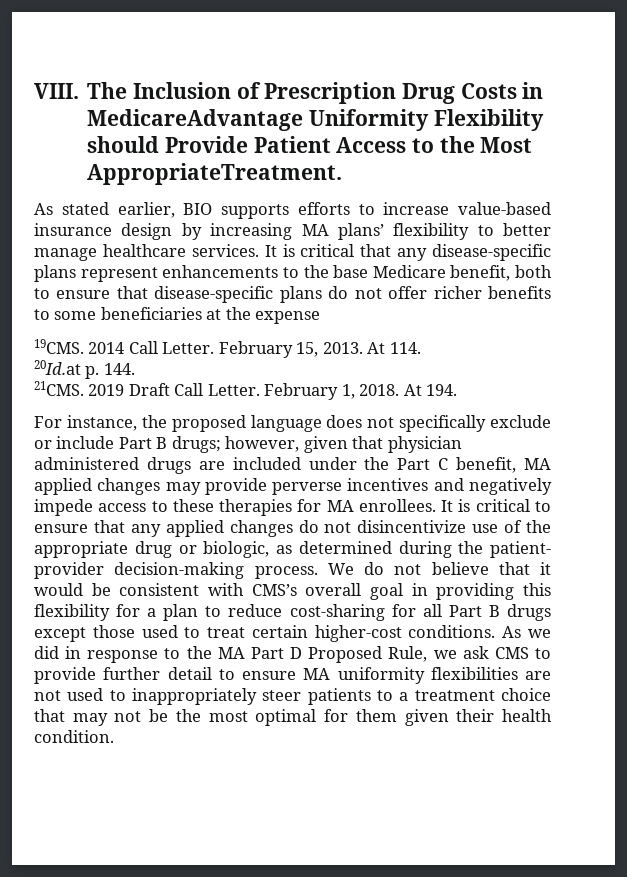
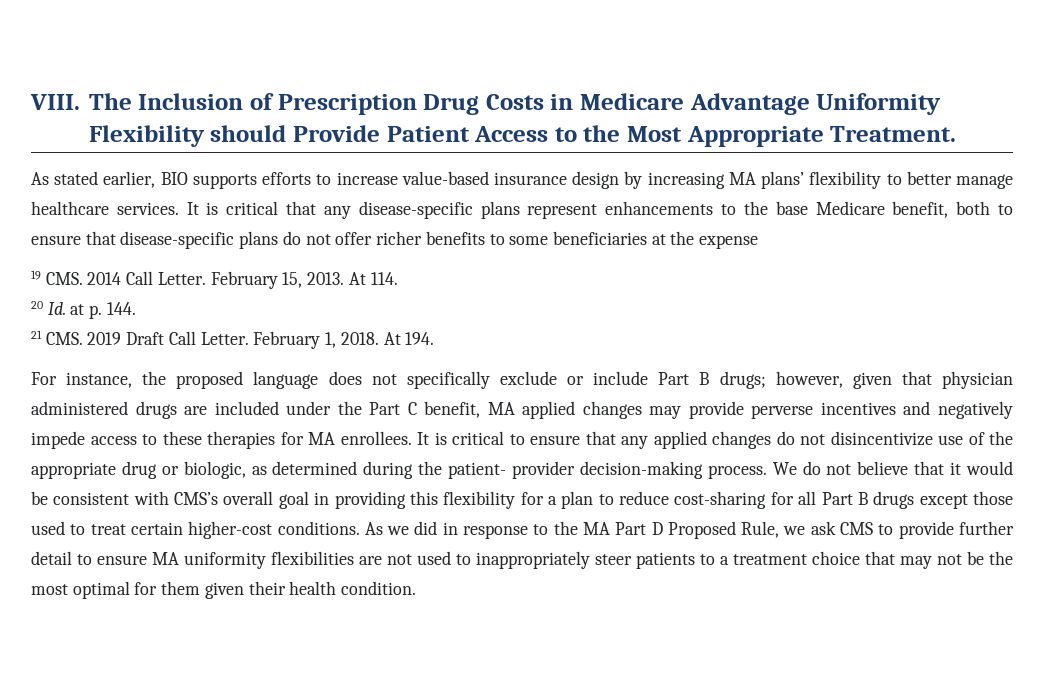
[87,109,304,131] MedicareAdvantage -> [580,93,810,115] Medicare Advantage
[87,163,343,185] AppropriateTreatment. -> [686,126,957,147] Appropriate Treatment.
[34,339,84,354] 19CMS. -> [31,270,83,285] 19 CMS.
[34,360,81,375] 20Id.at -> [31,301,85,315] 20 Id. at
[34,381,84,396] 21CMS. -> [31,330,83,345] 21 CMS.

